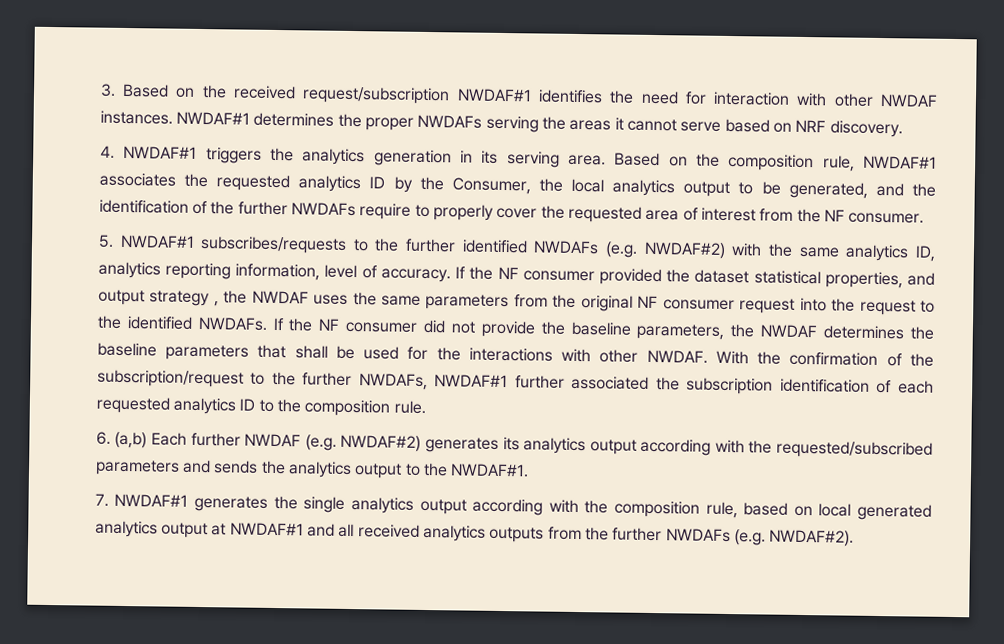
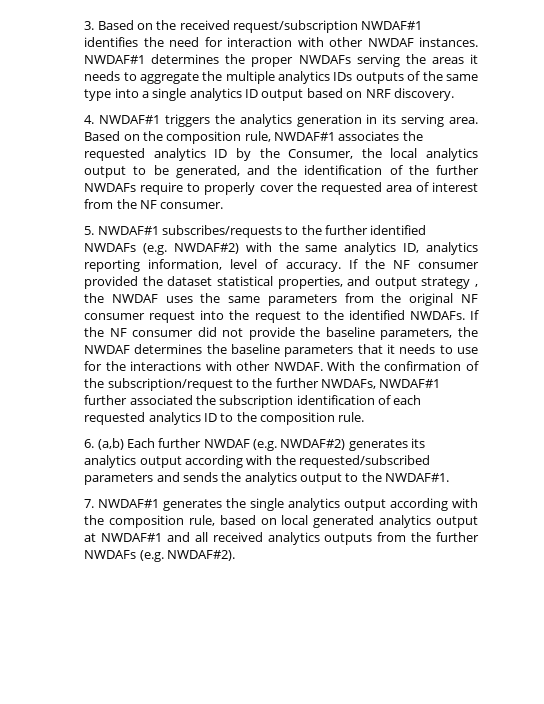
[627,118,722,132] cannot serve -> [84,71,478,84] [84,88,304,101] needs to aggregate the multiple analytics IDs outputs of the same type into a single analytics ID output
[294,345,400,360] shall be used -> [387,344,478,354] it needs to use

